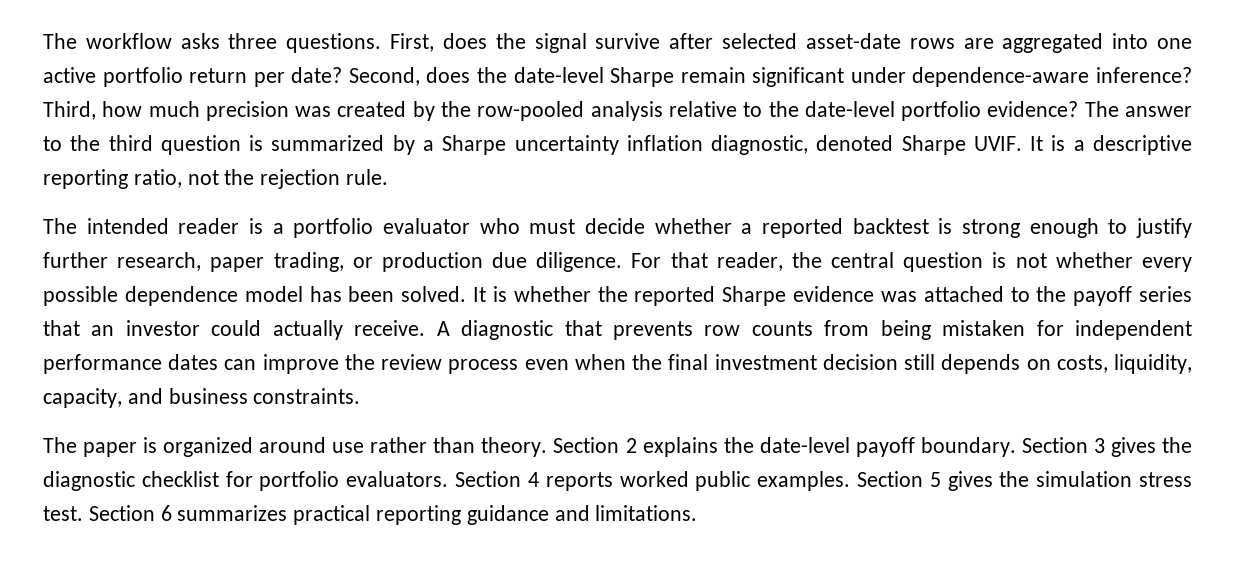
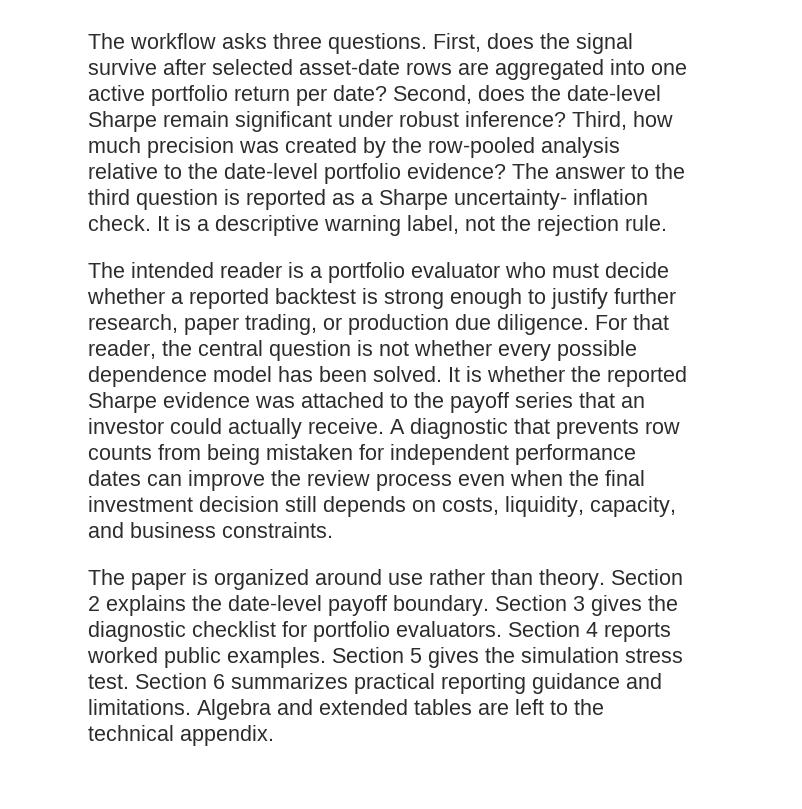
[912,67,1090,87] dependence-aware -> [399,111,459,127] robust
[271,135,1022,155] summarized by a Sharpe uncertainty inflation diagnostic, denoted Sharpe UVIF. -> [246,189,648,210] [88,215,151,231] reported as a Sharpe uncertainty- inflation check.
[43,169,182,189] reporting ratio, -> [324,215,459,236] warning label,
(698, 513) none -> [197,699,604,720] [88,725,274,746] Algebra and extended tables are left to the technical appendix.

